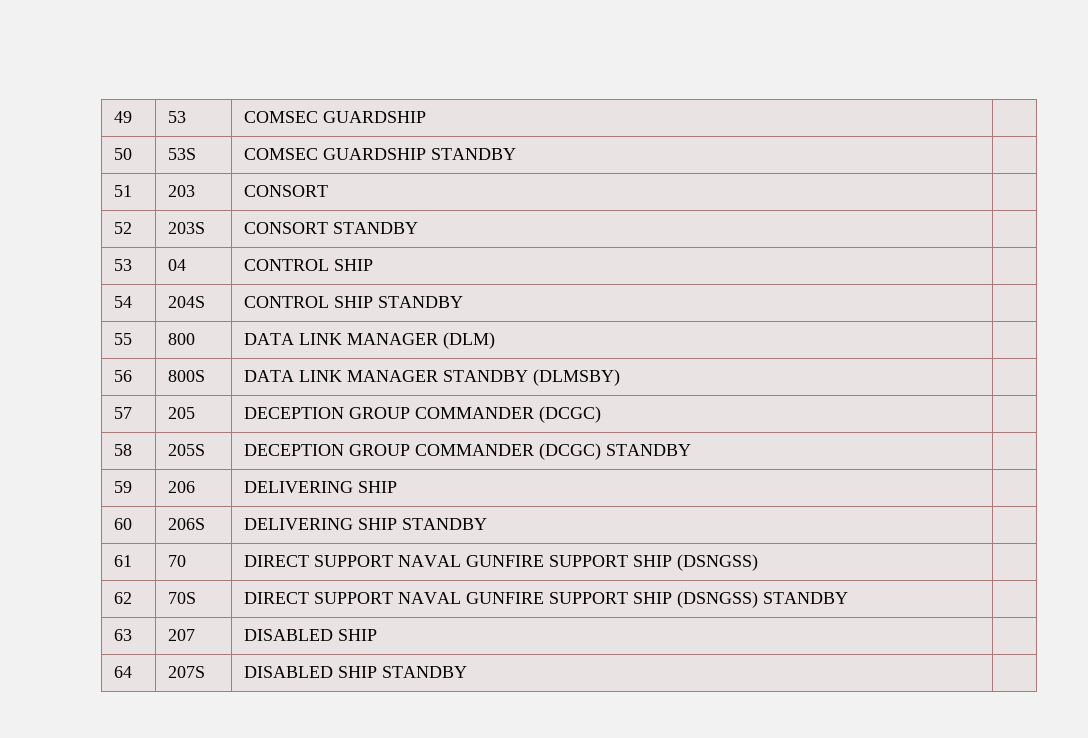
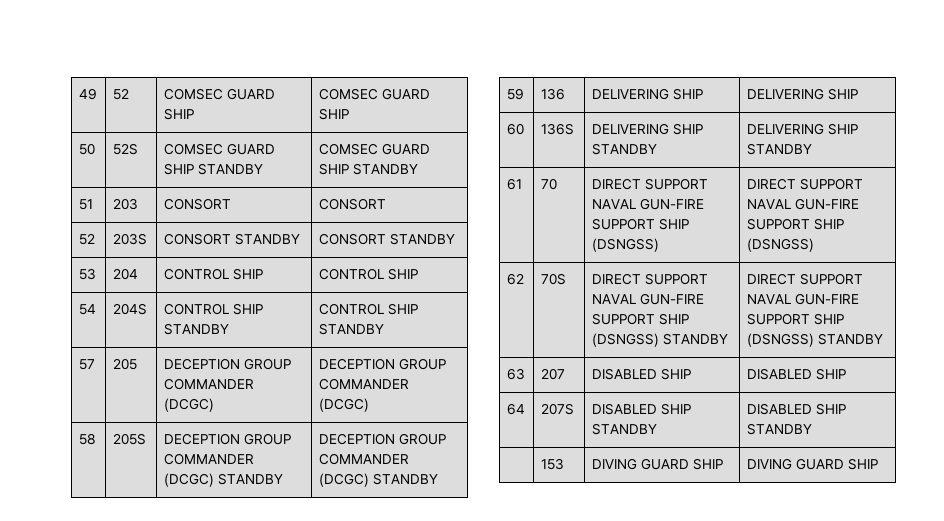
[168,111,187,123] [244,111,427,123] 53 | COMSEC GUARDSHIP | -> [112,88,129,100] [163,88,275,100] [163,108,194,120] [318,88,430,100] [318,108,349,120] 52 | COMSEC GUARD SHIP | COMSEC GUARD SHIP
[168,148,197,160] [244,148,517,160] 53S | COMSEC GUARDSHIP STANDBY | -> [112,143,138,155] [163,143,275,155] [163,163,263,175] [318,143,430,155] [318,163,418,175] 52S | COMSEC GUARD SHIP STANDBY | COMSEC GUARD SHIP STANDBY
(329, 191) none -> [318,198,386,210] CONSORT
[114,259,133,271] [168,259,187,271] // 53 | 04 -> [318,233,455,245] [78,268,96,280] [112,268,138,280] CONSORT STANDBY // 53 | 204
(374, 265) none -> [318,268,418,280] CONTROL SHIP
[114,333,133,345] [168,333,196,345] [244,332,496,349] [114,370,133,382] [168,370,206,382] [244,369,621,386] // 55 | 800 | DATA LINK MANAGER (DLM) | // 56 | 800S | DATA LINK MANAGER STANDBY (DLMSBY) | -> [318,303,418,315] [318,323,384,335] CONTROL SHIP STANDBY
(602, 414) none -> [318,358,446,370] [318,378,409,390] [318,398,369,412] DECEPTION GROUP COMMANDER (DCGC)
(692, 450) none -> [318,433,446,445] [318,453,409,465] [318,473,438,487] DECEPTION GROUP COMMANDER (DCGC) STANDBY
[168,481,196,493] 206 -> [540,88,565,100] 136
(398, 487) none -> [746,88,858,100] DELIVERING SHIP
[168,518,206,530] 206S -> [540,123,574,135] 136S
(488, 524) none -> [746,123,858,135] [746,143,812,155] DELIVERING SHIP STANDBY
[466,555,545,567] GUNFIRE -> [639,198,704,210] GUN-FIRE
(759, 562) none -> [746,178,863,190] [746,198,859,210] [746,218,844,230] [746,238,814,252] DIRECT SUPPORT NAVAL GUN-FIRE SUPPORT SHIP (DSNGSS)
[466,592,545,604] GUNFIRE -> [639,293,704,305] GUN-FIRE
(849, 598) none -> [746,273,863,285] [746,293,859,305] [746,313,844,325] [746,333,883,347] DIRECT SUPPORT NAVAL GUN-FIRE SUPPORT SHIP (DSNGSS) STANDBY
(378, 635) none -> [746,368,846,380] DISABLED SHIP
(468, 672) none -> [746,403,846,415] [746,423,812,435] [540,458,564,470] [591,458,723,470] [746,458,878,470] DISABLED SHIP STANDBY // | 153 | DIVING GUARD SHIP | DIVING GUARD SHIP

